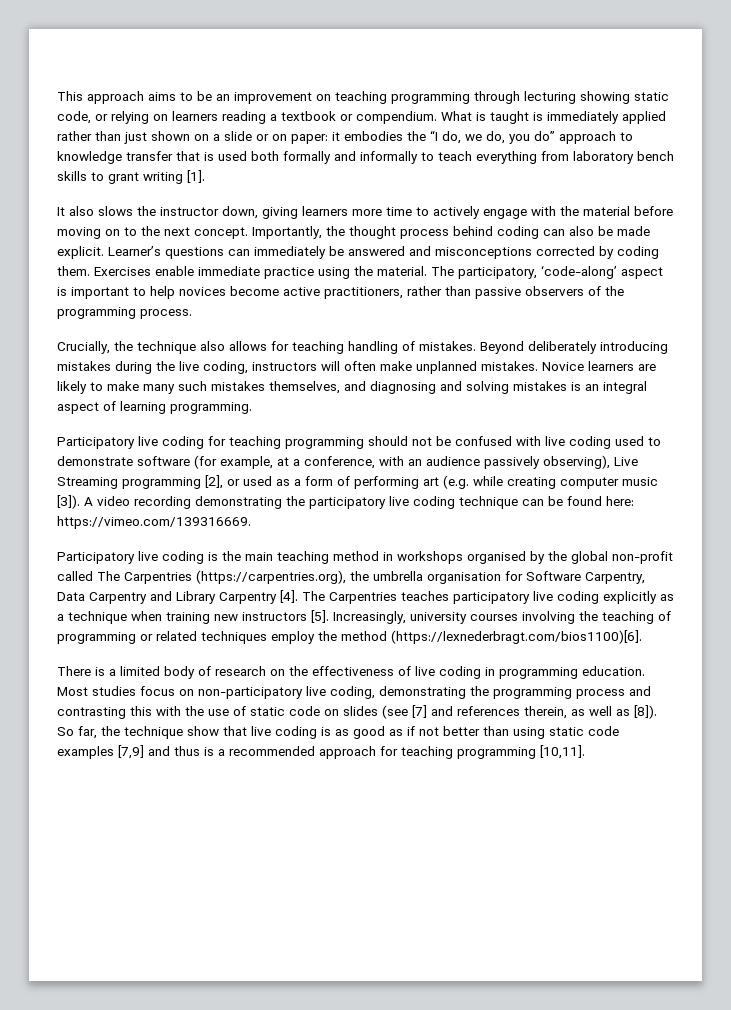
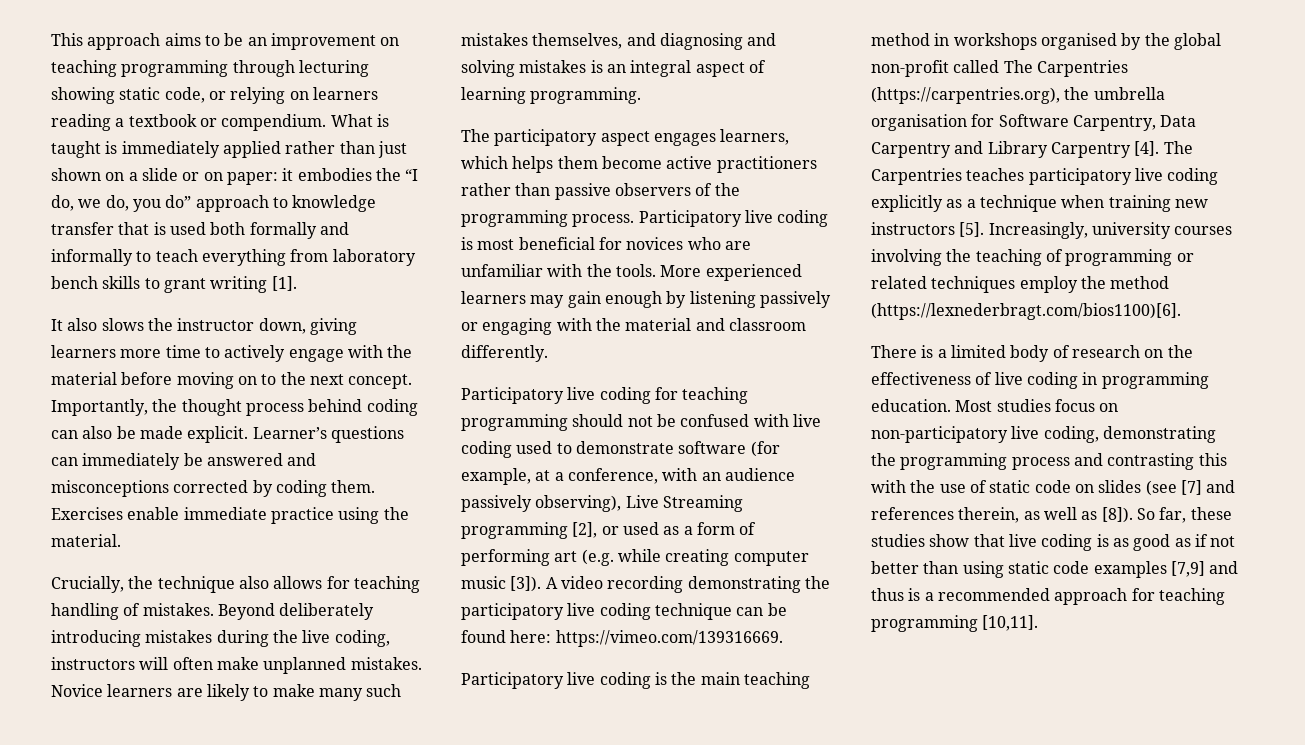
[431,265,663,279] [57,286,624,299] [57,307,192,319] The participatory, ‘code-along’ aspect is important to help novices become active practitioners, rather than passive observers of the programming process. -> (121, 540) none
(252, 408) none -> [461,129,790,146] [461,156,817,173] [461,183,740,200] [461,210,829,227] [461,237,751,250] [461,264,802,281] [461,291,831,308] [461,318,806,335] [461,345,548,362] // The participatory aspect engages learners, which helps them become active practitioners rather than passive observers of the programming process. Participatory live coding is most beneficial for novices who are unfamiliar with the tools. More experienced learners may gain enough by listening passively or engaging with the material and classroom differently.
[101,726,183,739] the technique -> [1190,507,1232,520] [871,534,925,547] these studies

